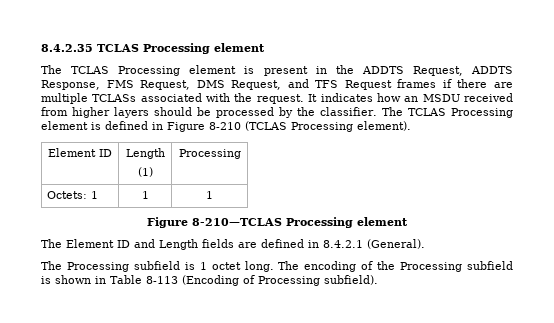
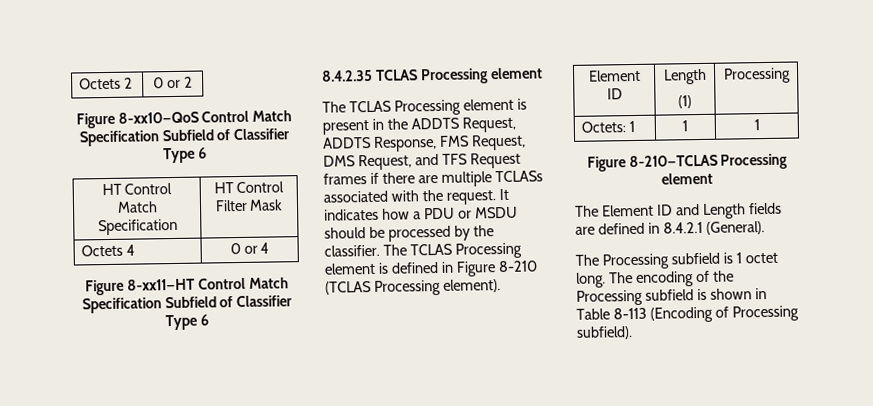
(41, 48) none -> [79,77,134,90] [153,76,193,89] [75,110,293,129] [78,128,291,147] [163,147,207,164] [101,183,173,196] [116,201,158,213] [97,218,178,236] [213,181,285,194] [214,199,284,212] [81,244,136,257] [229,242,270,255] [85,277,289,296] [81,295,293,314] [165,314,209,331] Octets 2 | 0 or 2 // Figure 8-xx10—QoS Control Match Specification Subfield of Classifier Type 6 // HT Control Match Specification | HT Control Filter Mask // Octets 4 | 0 or 4 // Figure 8-xx11—HT Control Match Specification Subfield of Classifier Type 6 //
[404,93,514,102] [41,107,150,118] an MSDU received from higher layers -> [412,206,518,220] a PDU or MSDU

